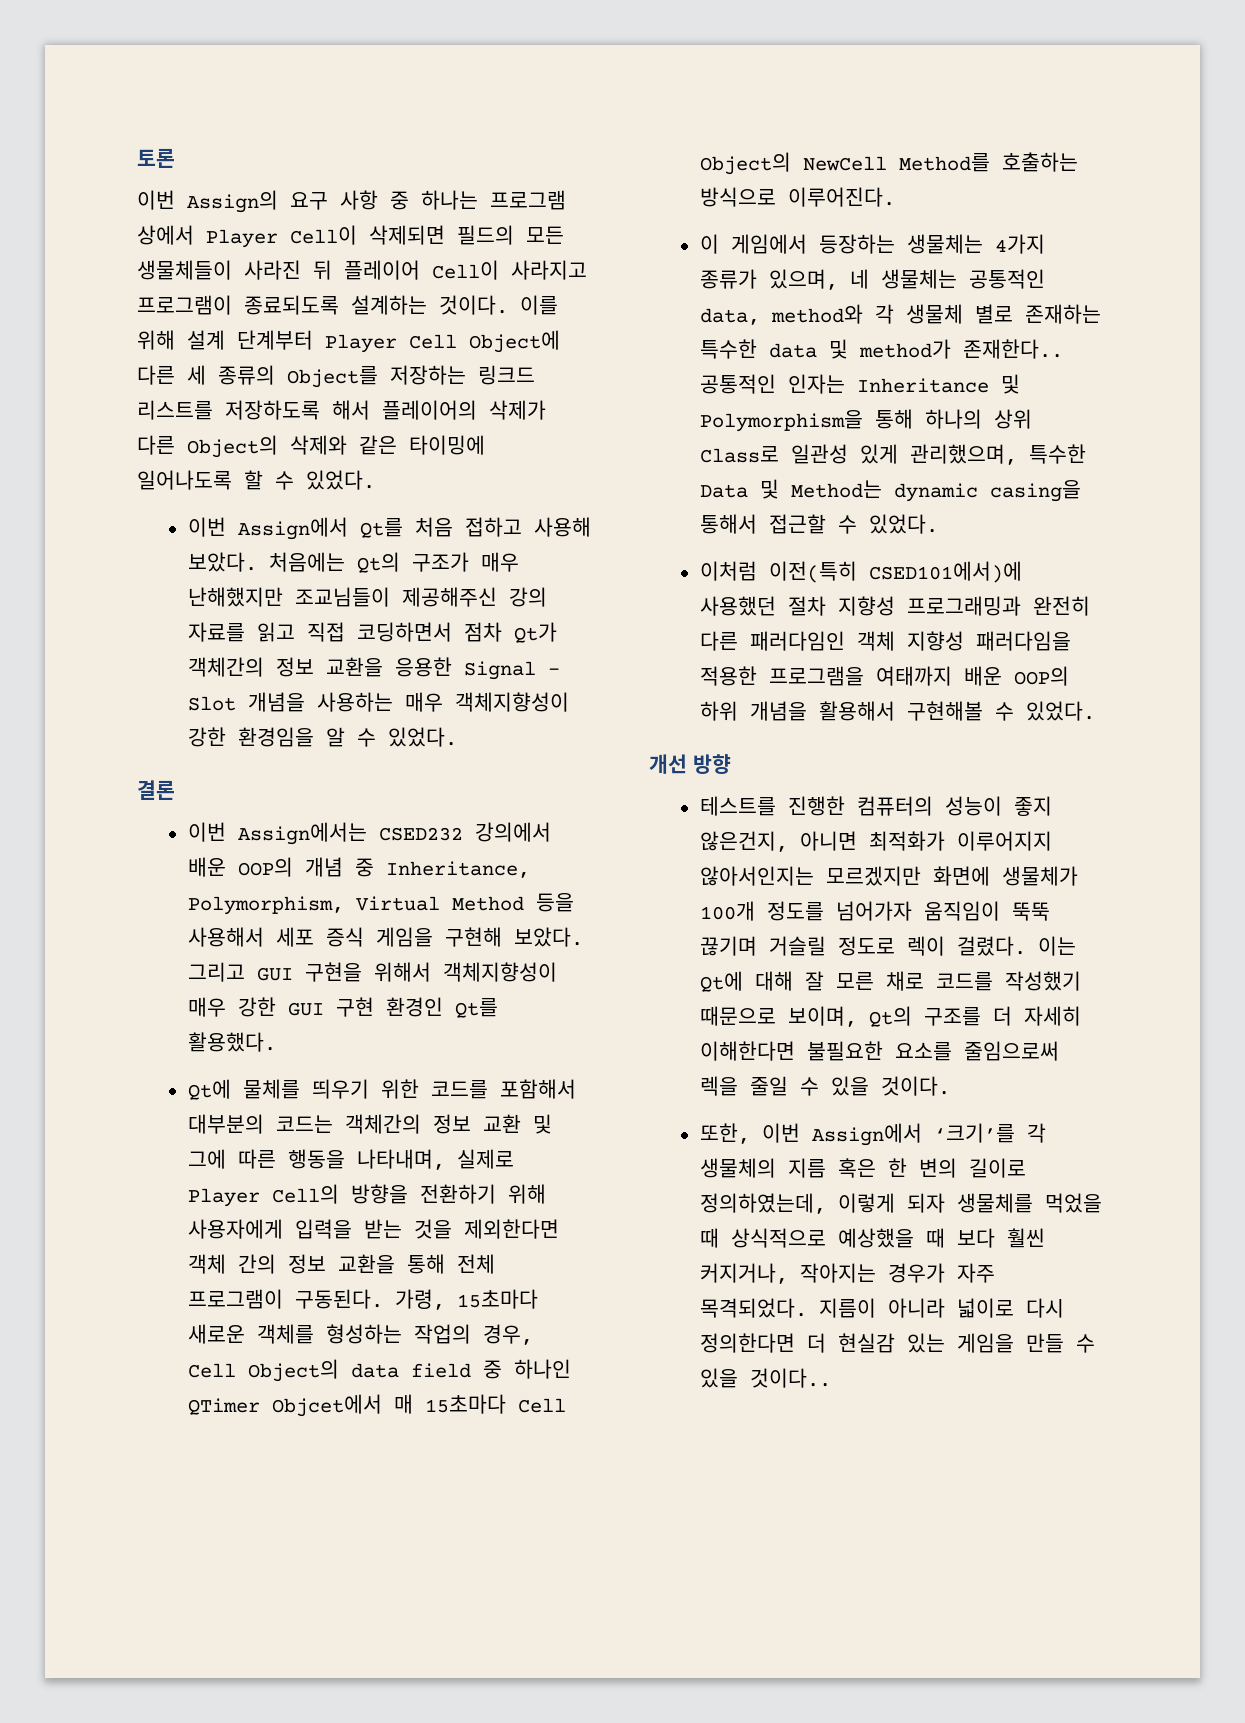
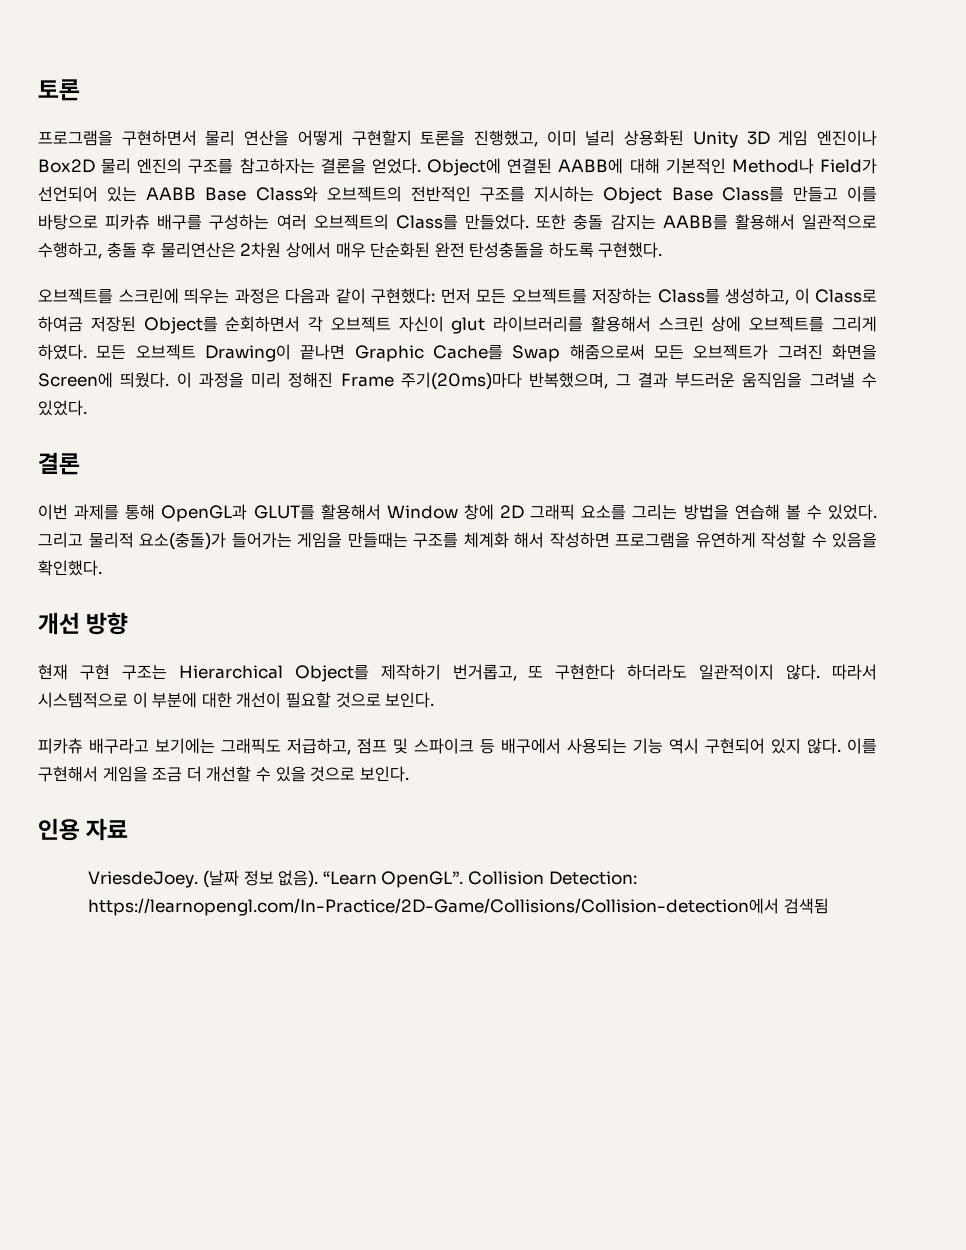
[137,190,566,213] [137,225,564,248] [137,260,587,280] [137,295,558,315] [137,330,560,353] [137,365,535,388] [137,400,546,420] [137,435,485,458] [137,470,375,490] [187,517,591,540] [187,552,519,573] [187,587,547,607] [187,622,557,643] [187,657,560,680] [187,692,569,712] [187,727,457,747] [137,780,175,800] [187,822,551,845] [187,857,530,878] [187,893,574,915] [187,927,583,947] [187,962,557,982] [187,997,498,1018] [187,1032,276,1052] [187,1079,576,1100] [187,1114,552,1134] [187,1149,514,1170] [187,1184,546,1207] [187,1219,559,1239] [187,1254,495,1274] [187,1289,538,1310] [187,1324,533,1345] [187,1359,571,1382] [187,1394,566,1417] [699,152,1078,175] [699,187,895,207] [699,234,1045,254] [699,269,1045,290] [699,304,1101,325] [699,339,1063,359] [699,374,1020,394] [699,409,1032,432] [699,444,1086,465] [699,479,1081,502] [699,514,938,534] [699,561,1022,583] [699,596,1090,616] [699,631,1071,651] [699,666,1069,686] [699,701,1095,721] [649,754,731,774] [699,796,1052,816] [699,831,1052,852] [699,866,1078,886] [699,901,1050,921] [699,936,1076,956] [699,971,1081,992] [699,1006,1081,1027] [699,1041,1059,1061] [699,1076,950,1096] [699,1123,1046,1146] [699,1158,1026,1178] [699,1193,1102,1214] [699,1228,1045,1248] [699,1263,995,1284] [699,1298,1064,1318] [699,1333,1095,1353] [699,1368,831,1388] 이번 Assign의 요구 사항 중 하나는 프로그램 상에서 Player Cell이 삭제되면 필드의 모든 생물체들이 사라진 뒤 플레이어 Cell이 사라지고 프로그램이 종료되도록 설계하는 것이다. 이를 위해 설계 단계부터 Player Cell Object에 다른 세 종류의 Object를 저장하는 링크드 리스트를 저장하도록 해서 플레이어의 삭제가 다른 Object의 삭제와 같은 타이밍에 일어나도록 할 수 있었다. // 이번 Assign에서 Qt를 처음 접하고 사용해 보았다. 처음에는 Qt의 구조가 매우 난해했지만 조교님들이 제공해주신 강의 자료를 읽고 직접 코딩하면서 점차 Qt가 객체간의 정보 교환을 응용한 Signal – Slot 개념을 사용하는 매우 객체지향성이 강한 환경임을 알 수 있었다. // 결론 // 이번 Assign에서는 CSED232 강의에서 배운 OOP의 개념 중 Inheritance, Polymorphism, Virtual Method 등을 사용해서 세포 증식 게임을 구현해 보았다. 그리고 GUI 구현을 위해서 객체지향성이 매우 강한 GUI 구현 환경인 Qt를 활용했다. // Qt에 물체를 띄우기 위한 코드를 포함해서 대부분의 코드는 객체간의 정보 교환 및 그에 따른 행동을 나타내며, 실제로 Player Cell의 방향을 전환하기 위해 사용자에게 입력을 받는 것을 제외한다면 객체 간의 정보 교환을 통해 전체 프로그램이 구동된다. 가령, 15초마다 새로운 객체를 형성하는 작업의 경우, Cell Object의 data field 중 하나인 QTimer Objcet에서 매 15초마다 Cell Object의 NewCell Method를 호출하는 방식으로 이루어진다. // 이 게임에서 등장하는 생물체는 4가지 종류가 있으며, 네 생물체는 공통적인 data, method와 각 생물체 별로 존재하는 특수한 data 및 method가 존재한다.. 공통적인 인자는 Inheritance 및 Polymorphism을 통해 하나의 상위 Class로 일관성 있게 관리했으며, 특수한 Data 및 Method는 dynamic casing을 통해서 접근할 수 있었다. // 이처럼 이전(특히 CSED101에서)에 사용했던 절차 지향성 프로그래밍과 완전히 다른 패러다임인 객체 지향성 패러다임을 적용한 프로그램을 여태까지 배운 OOP의 하위 개념을 활용해서 구현해볼 수 있었다. // 개선 방향 // 테스트를 진행한 컴퓨터의 성능이 좋지 않은건지, 아니면 최적화가 이루어지지 않아서인지는 모르겠지만 화면에 생물체가 100개 정도를 넘어가자 움직임이 뚝뚝 끊기며 거슬릴 정도로 렉이 걸렸다. 이는 Qt에 대해 잘 모른 채로 코드를 작성했기 때문으로 보이며, Qt의 구조를 더 자세히 이해한다면 불필요한 요소를 줄임으로써 렉을 줄일 수 있을 것이다. // 또한, 이번 Assign에서 ‘크기’를 각 생물체의 지름 혹은 한 변의 길이로 정의하였는데, 이렇게 되자 생물체를 먹었을 때 상식적으로 예상했을 때 보다 훨씬 커지거나, 작아지는 경우가 자주 목격되었다. 지름이 아니라 넓이로 다시 정의한다면 더 현실감 있는 게임을 만들 수 있을 것이다.. -> [38,130,877,148] [38,158,878,176] [38,186,878,204] [38,214,878,230] [38,242,663,259] [38,288,877,305] [38,316,877,334] [38,344,878,362] [38,372,878,390] [38,400,87,416] [38,452,80,475] [38,504,877,522] [38,532,877,550] [38,560,102,576] [38,612,129,635] [38,664,877,682] [38,692,435,708] [38,738,877,755] [38,766,409,782] [38,818,129,841] [88,870,637,888] [88,898,829,916] 프로그램을 구현하면서 물리 연산을 어떻게 구현할지 토론을 진행했고, 이미 널리 상용화된 Unity 3D 게임 엔진이나 Box2D 물리 엔진의 구조를 참고하자는 결론을 얻었다. Object에 연결된 AABB에 대해 기본적인 Method나 Field가 선언되어 있는 AABB Base Class와 오브젝트의 전반적인 구조를 지시하는 Object Base Class를 만들고 이를 바탕으로 피카츄 배구를 구성하는 여러 오브젝트의 Class를 만들었다. 또한 충돌 감지는 AABB를 활용해서 일관적으로 수행하고, 충돌 후 물리연산은 2차원 상에서 매우 단순화된 완전 탄성충돌을 하도록 구현했다. // 오브젝트를 스크린에 띄우는 과정은 다음과 같이 구현했다: 먼저 모든 오브젝트를 저장하는 Class를 생성하고, 이 Class로 하여금 저장된 Object를 순회하면서 각 오브젝트 자신이 glut 라이브러리를 활용해서 스크린 상에 오브젝트를 그리게 하였다. 모든 오브젝트 Drawing이 끝나면 Graphic Cache를 Swap 해줌으로써 모든 오브젝트가 그려진 화면을 Screen에 띄웠다. 이 과정을 미리 정해진 Frame 주기(20ms)마다 반복했으며, 그 결과 부드러운 움직임을 그려낼 수 있었다. // 결론 // 이번 과제를 통해 OpenGL과 GLUT를 활용해서 Window 창에 2D 그래픽 요소를 그리는 방법을 연습해 볼 수 있었다. 그리고 물리적 요소(충돌)가 들어가는 게임을 만들때는 구조를 체계화 해서 작성하면 프로그램을 유연하게 작성할 수 있음을 확인했다. // 개선 방향 // 현재 구현 구조는 Hierarchical Object를 제작하기 번거롭고, 또 구현한다 하더라도 일관적이지 않다. 따라서 시스템적으로 이 부분에 대한 개선이 필요할 것으로 보인다. // 피카츄 배구라고 보기에는 그래픽도 저급하고, 점프 및 스파이크 등 배구에서 사용되는 기능 역시 구현되어 있지 않다. 이를 구현해서 게임을 조금 더 개선할 수 있을 것으로 보인다. // 인용 자료 // VriesdeJoey. (날짜 정보 없음). “Learn OpenGL”. Collision Detection: https://learnopengl.com/In-Practice/2D-Game/Collisions/Collision-detection에서 검색됨

